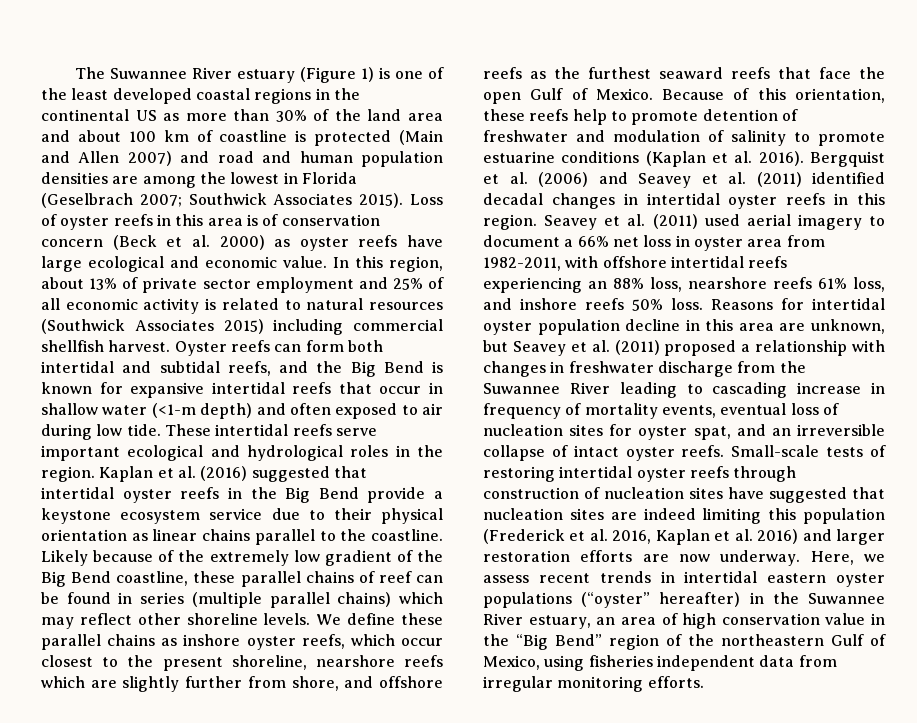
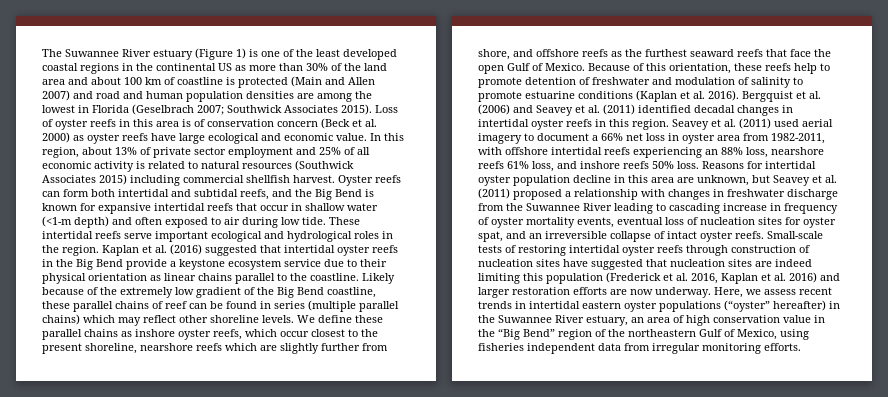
(582, 409) none -> [491,217,524,228] oyster

